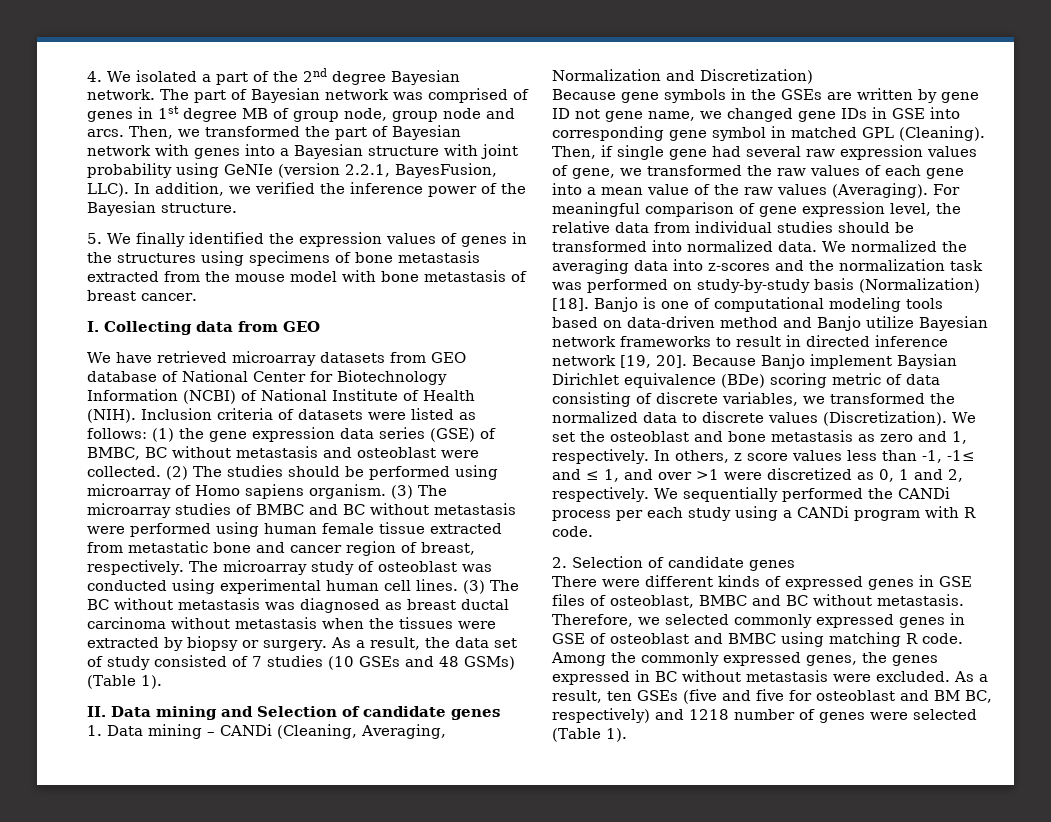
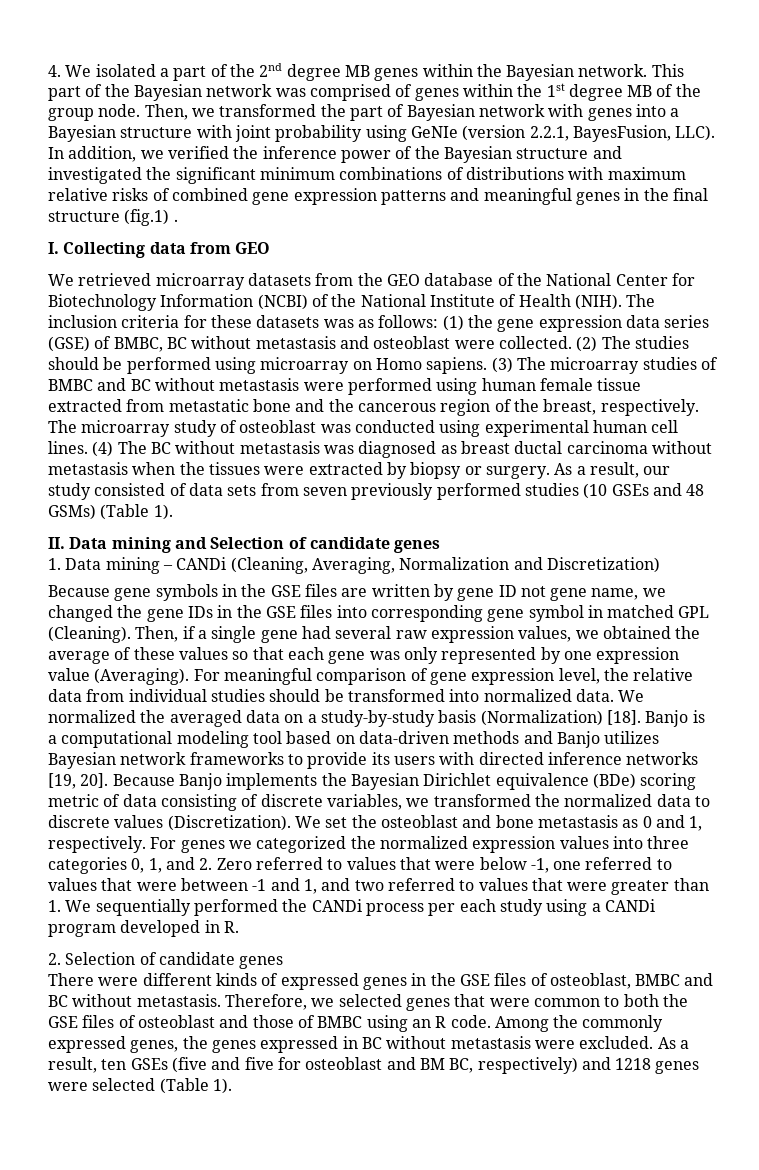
(386, 78) none -> [344,64,502,81] MB genes within the
[160,89,247,103] The part of -> [651,64,684,77] [48,84,130,101] This part of the
[138,107,153,119] in -> [462,84,543,97] within the
[293,108,515,122] [87,129,124,137] group node, group node and arcs. -> [675,84,701,97] [48,104,141,121] the group node.
[161,203,237,213] [87,232,527,247] [87,251,480,266] [87,270,527,282] [87,290,197,301] structure. // 5. We finally identified the expression values of genes in the structures using specimens of bone metastasis extracted from the mouse model with bone metastasis of breast cancer. -> [516,146,622,159] [48,167,686,184] [48,188,708,205] [48,209,178,226] structure and investigated the significant minimum combinations of distributions with maximum relative risks of combined gene expression patterns and meaningful genes in the final structure (fig.1) .
[115,352,152,363] have -> (74, 280) none
(426, 357) none -> [357,273,383,286] the
(178, 376) none -> [516,273,542,286] the
(257, 395) none -> [331,294,357,307] the
[141,408,454,420] Inclusion criteria of datasets were listed -> [626,294,656,307] [48,315,354,328] The inclusion criteria for these datasets was
[175,484,386,499] of Homo sapiens organism. -> [352,357,488,374] on Homo sapiens.
[290,545,342,553] cancer -> [328,399,436,412] the cancerous
(417, 547) none -> [513,399,539,412] the
[463,580,485,594] (3) -> [92,441,114,457] (4)
[424,637,517,648] [87,655,262,670] the data set of study consisted of 7 -> [643,466,671,475] [48,483,521,500] our study consisted of data sets from seven previously performed
[781,89,822,100] GSEs -> [270,584,337,597] GSE files
(793, 115) none -> [117,605,143,618] the
[892,108,925,119] GSE -> [236,605,333,618] the GSE files
(613, 151) none -> [197,630,207,639] a
[927,146,977,157] [552,165,964,179] [552,183,827,195] values of gene, we transformed the raw values of each gene into a mean value of the raw values -> [518,626,701,642] [48,647,680,664] [48,668,90,681] values, we obtained the average of these values so that each gene was only represented by one expression value
[552,259,983,274] [552,279,692,293] averaging data into z-scores and the normalization task was performed on -> [169,710,317,727] averaged data on a
[661,298,710,309] one of -> [48,735,57,744] a
[906,298,943,309] tools -> [252,731,282,744] tool
[720,317,778,328] method -> [453,731,520,744] methods
[866,316,914,328] utilize -> [604,731,660,744] utilizes
[736,335,801,347] result in -> [307,752,475,769] provide its users with
[552,355,616,366] network -> [626,752,699,765] networks
[810,354,957,369] implement Baysian -> [226,773,419,790] implements the Bayesian
[880,434,913,442] zero -> [642,816,652,828] 0
[653,450,975,463] [552,468,963,482] [552,487,649,502] In others, z score values less than -1, -1≤ and ≤ 1, and over >1 were discretized as 0, 1 and 2, respectively. -> [150,836,690,853] [48,857,672,874] [48,878,709,895] [48,900,61,912] For genes we categorized the normalized expression values into three categories 0, 1, and 2. Zero referred to values that were below -1, one referred to values that were between -1 and 1, and two referred to values that were greater than 1.
[925,506,976,518] [552,526,593,537] with R code. -> [120,920,239,937] developed in R.
(934, 581) none -> [430,973,456,986] the
[734,613,965,628] [552,633,585,644] commonly expressed genes in GSE -> [405,994,688,1011] [48,1015,115,1028] genes that were common to both the GSE files
(723, 638) none -> [252,1015,315,1028] those of
[829,632,901,647] matching -> [411,1019,431,1028] an
[734,709,815,720] number of -> (652, 1064) none

